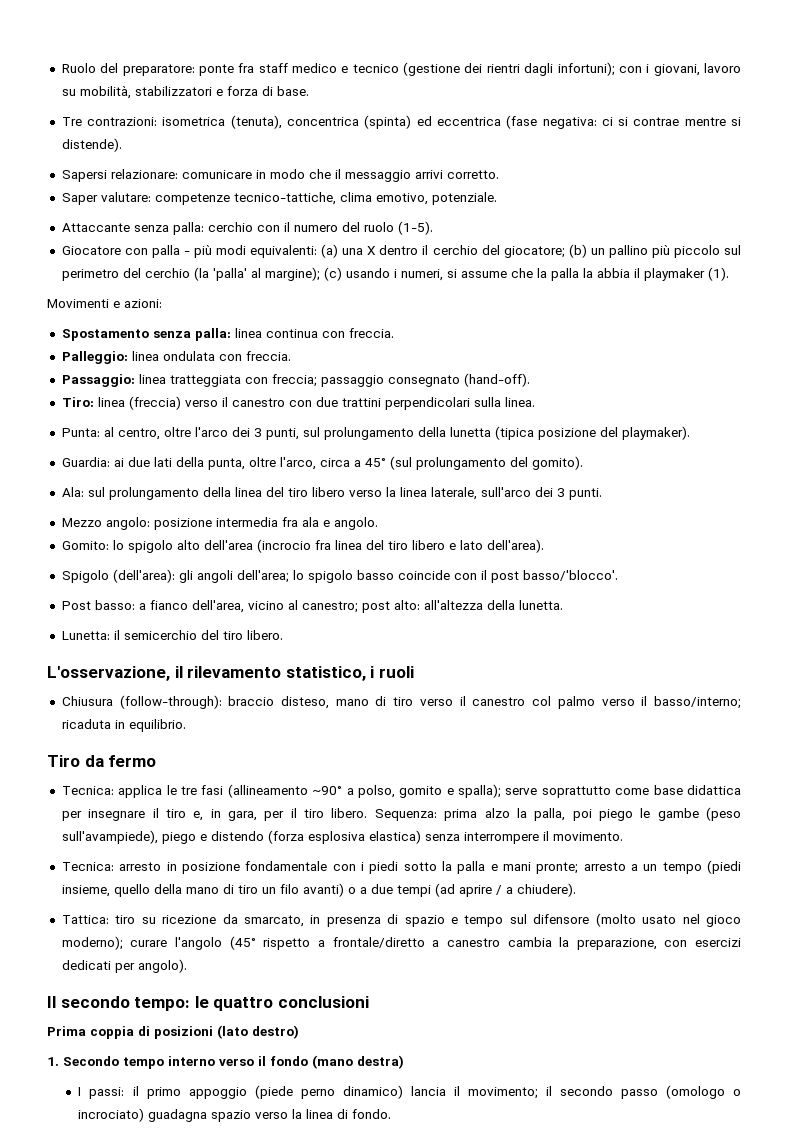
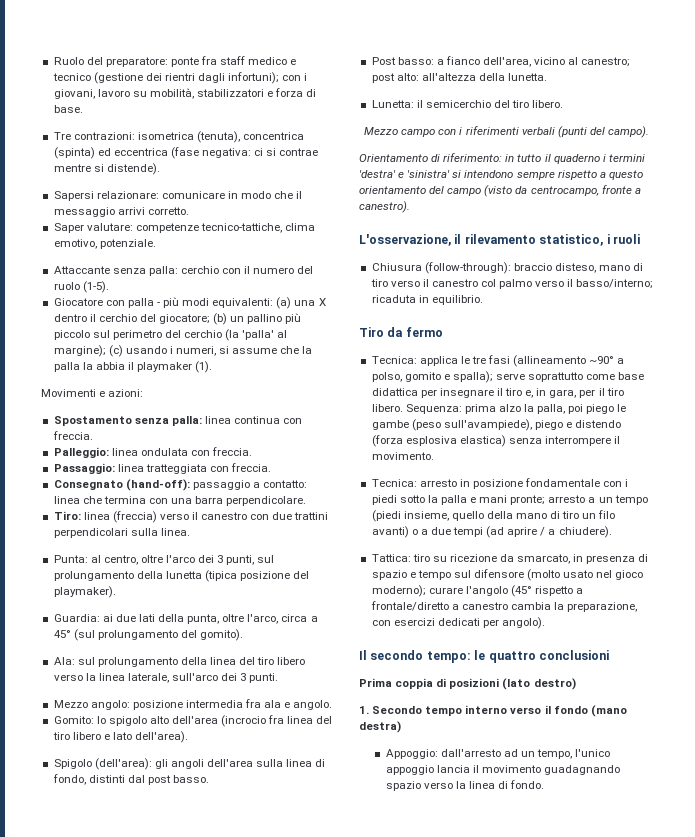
[271,373,530,387] freccia; passaggio consegnato (hand-off). -> [231,463,272,472] [53,479,308,491] [53,496,307,506] freccia. // Consegnato (hand-off): passaggio a contatto: linea che termina con una barra perpendicolare.
[236,570,618,583] dell'area; lo spigolo basso coincide con il post basso/'blocco'. -> [207,759,326,767] [52,774,210,785] dell'area sulla linea di fondo, distinti dal post basso.
(283, 635) none -> [364,126,649,138] [359,153,645,164] [359,170,643,180] [359,185,641,197] [359,201,410,213] // Mezzo campo con i riferimenti verbali (punti del campo). // Orientamento di riferimento: in tutto il quaderno i termini 'destra' e 'sinistra' si intendono sempre rispetto a questo orientamento del campo (visto da centrocampo, fronte a canestro).
[78,1085,741,1099] [78,1108,208,1122] I passi: il primo appoggio (piede perno dinamico) lancia il movimento; il secondo passo (omologo o incrociato) guadagna -> [385,749,611,759] [385,765,621,775] Appoggio: dall'arresto ad un tempo, l'unico appoggio lancia il movimento guadagnando

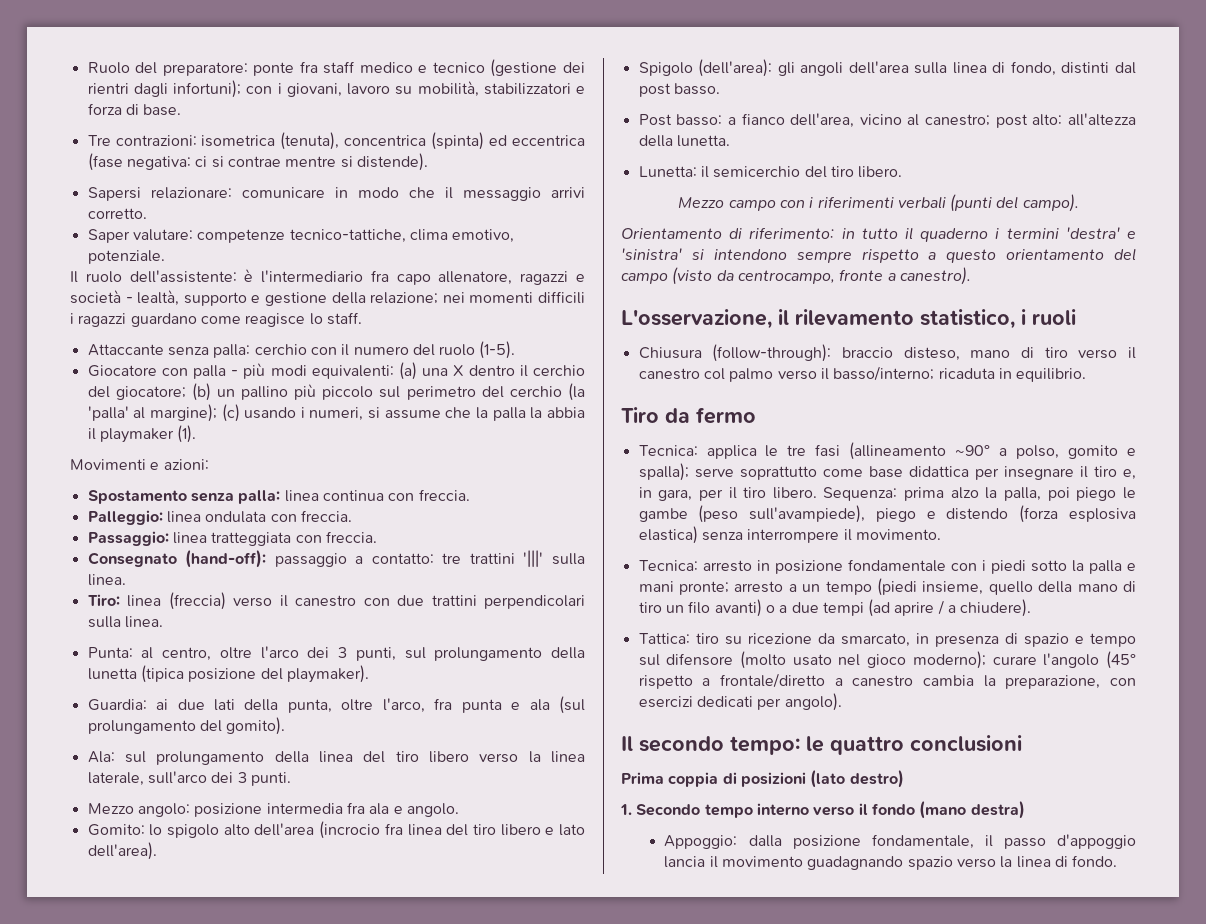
(156, 244) none -> [70,269,585,285] [70,290,586,306] [70,312,362,327] // Il ruolo dell'assistente: è l'intermediario fra capo allenatore, ragazzi e società - lealtà, supporto e gestione della relazione; nei momenti difficili i ragazzi guardano come reagisce lo staff.
[53,496,307,506] linea che termina con una barra perpendicolare. -> [442,550,585,567] [87,574,126,586] tre trattini '|||' sulla linea.
[281,614,318,622] [53,630,71,638] circa a 45° -> [434,698,550,713] fra punta e ala
[440,749,611,759] [385,765,434,775] dall'arresto ad un tempo, l'unico appoggio -> [748,834,1136,849] dalla posizione fondamentale, il passo d'appoggio

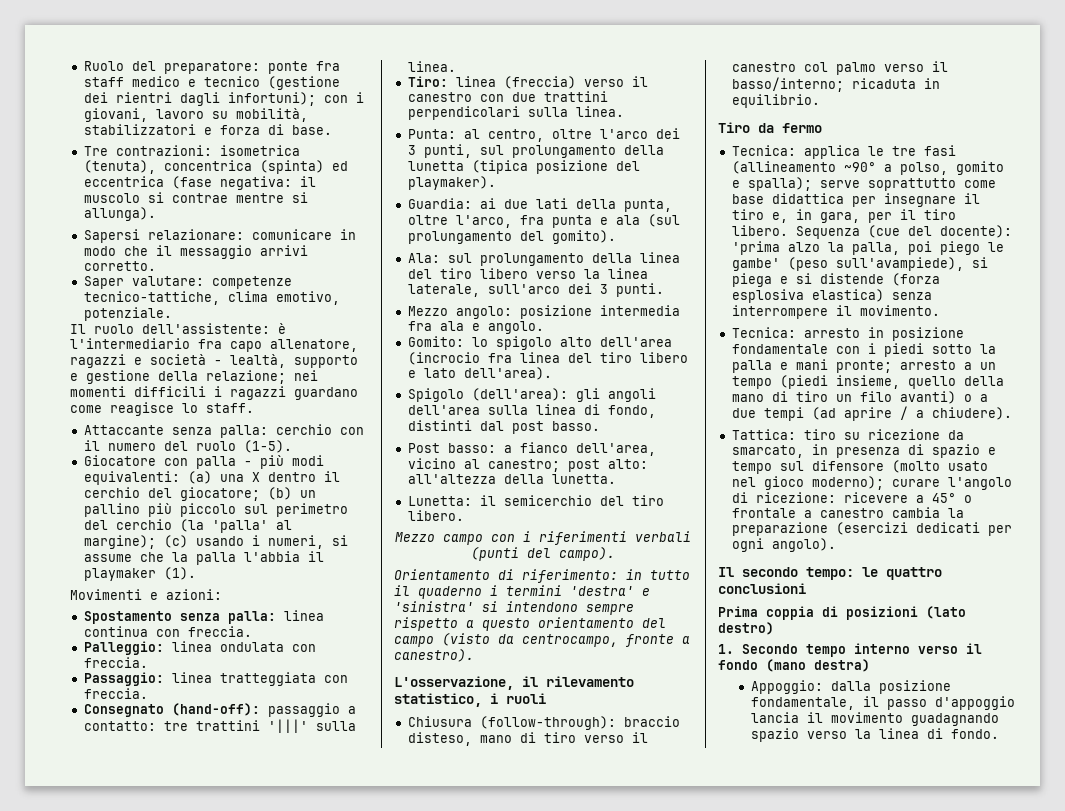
[195,156,208,167] ci -> [299,176,316,187] [83,193,140,203] il muscolo
[356,153,428,171] distende). -> [83,207,156,221] allunga).
[530,407,585,419] la abbia -> [243,551,300,562] l'abbia
[823,487,945,501] Sequenza: prima -> [795,225,1012,239] [731,241,780,255] Sequenza (cue del docente): 'prima
[638,508,688,522] gambe -> [731,258,780,271] gambe'
[875,508,1009,522] piego e distendo -> [971,257,988,268] [731,273,884,287] si piega e si distende
[1106,651,1136,669] [638,673,825,689] (45° rispetto a frontale/diretto -> [731,492,972,503] [731,508,796,518] di ricezione: ricevere a 45° o frontale
[1005,675,1136,689] [638,696,693,708] preparazione, con esercizi -> [731,522,908,536] preparazione (esercizi
(782, 704) none -> [731,538,764,552] ogni

